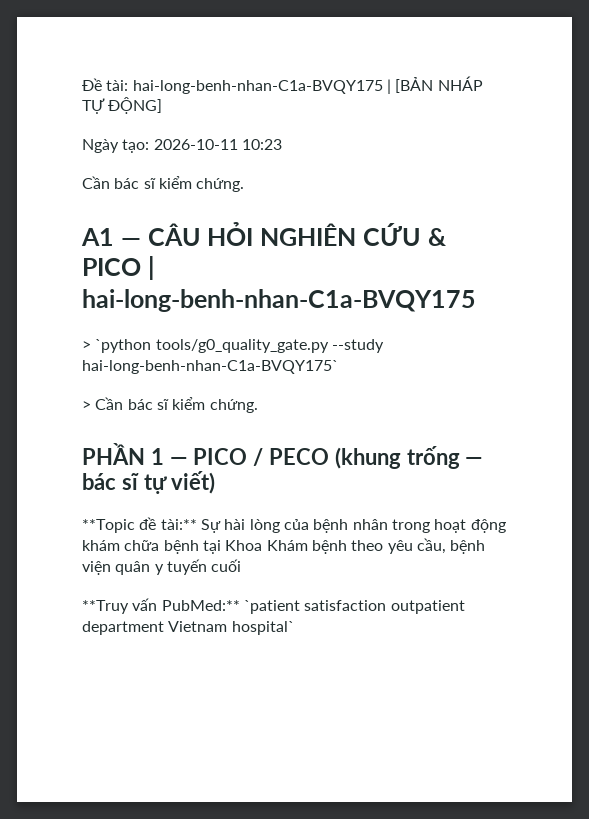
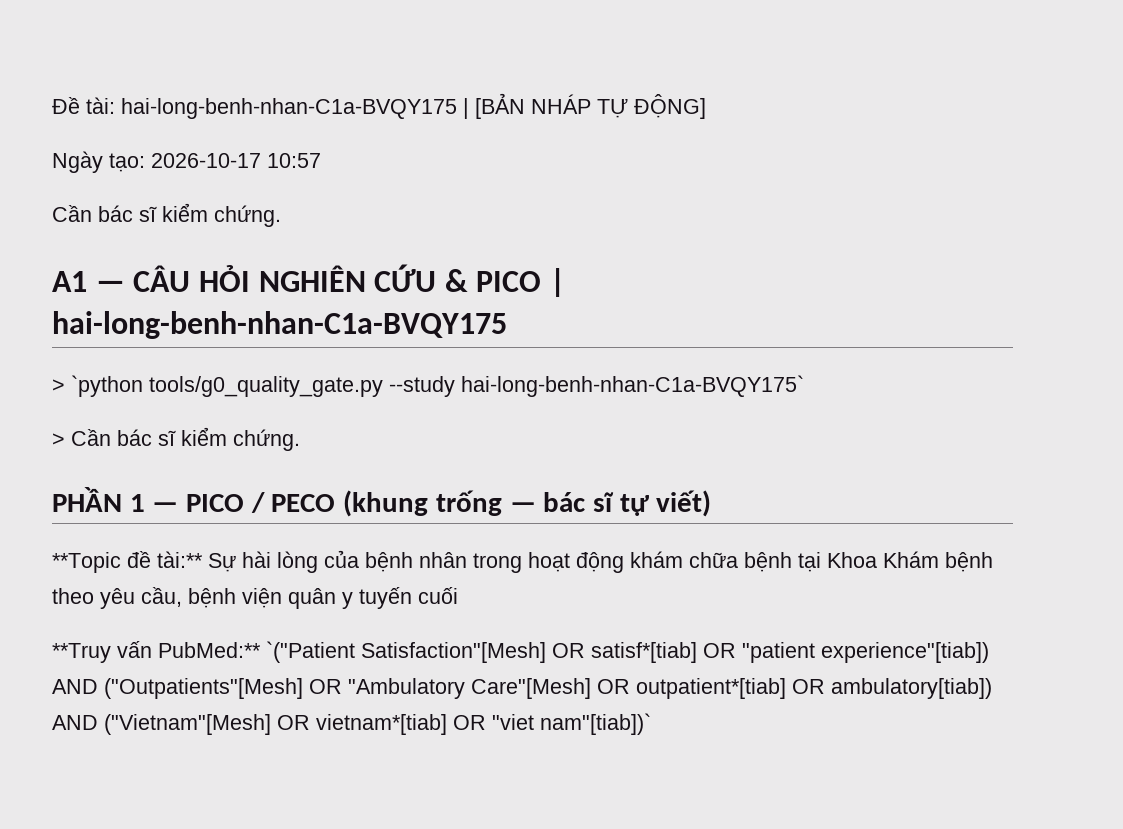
[153,139,282,150] 2026-10-11 10:23 -> [151,153,321,168] 2026-10-17 10:57
[243,600,465,614] [82,621,294,635] `patient satisfaction outpatient department Vietnam hospital` -> [266,641,989,663] [52,678,992,699] [52,713,651,735] `("Patient Satisfaction"[Mesh] OR satisf*[tiab] OR "patient experience"[tiab]) AND ("Outpatients"[Mesh] OR "Ambulatory Care"[Mesh] OR outpatient*[tiab] OR ambulatory[tiab]) AND ("Vietnam"[Mesh] OR vietnam*[tiab] OR "viet nam"[tiab])`

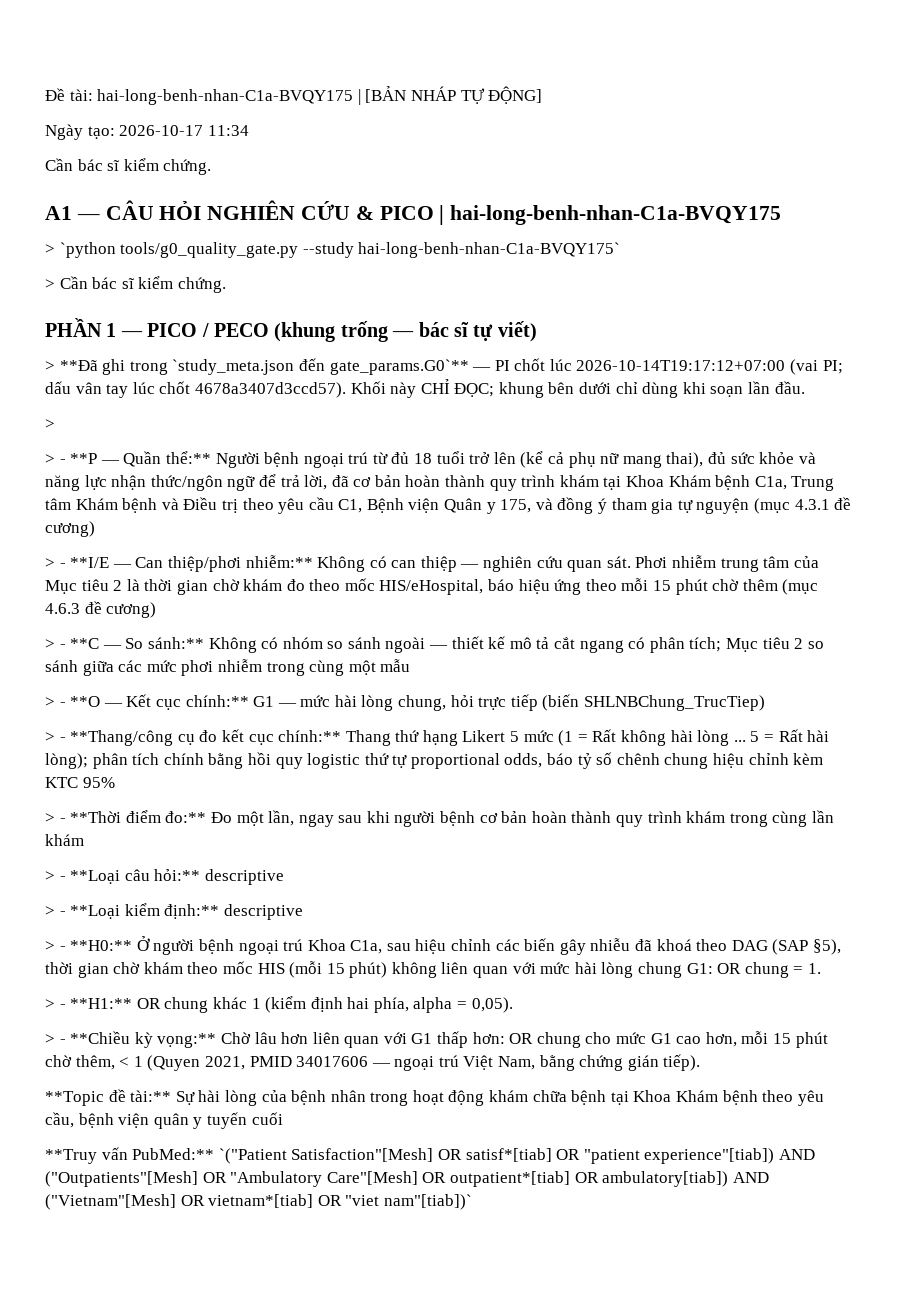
[267,153,321,168] 10:57 -> [207,125,249,136] 11:34
(712, 503) none -> [45,358,843,375] [45,379,805,398] [45,419,55,429] [45,451,816,468] [45,474,835,491] [45,497,852,514] [45,521,95,537] [45,555,819,572] [45,578,819,595] [45,601,157,618] [45,636,824,653] [45,659,411,676] [45,694,766,711] [45,729,830,746] [45,752,824,769] [45,777,115,788] [45,810,834,827] [45,834,84,846] [45,869,284,885] [45,903,303,920] [45,936,841,955] [45,961,821,978] [45,996,513,1013] [45,1031,828,1048] [45,1054,701,1071] // > **Đã ghi trong `study_meta.json đến gate_params.G0`** — PI chốt lúc 2026-10-14T19:17:12+07:00 (vai PI; dấu vân tay lúc chốt 4678a3407d3ccd57). Khối này CHỈ ĐỌC; khung bên dưới chỉ dùng khi soạn lần đầu. // > // > - **P — Quần thể:** Người bệnh ngoại trú từ đủ 18 tuổi trở lên (kể cả phụ nữ mang thai), đủ sức khỏe và năng lực nhận thức/ngôn ngữ để trả lời, đã cơ bản hoàn thành quy trình khám tại Khoa Khám bệnh C1a, Trung tâm Khám bệnh và Điều trị theo yêu cầu C1, Bệnh viện Quân y 175, và đồng ý tham gia tự nguyện (mục 4.3.1 đề cương) // > - **I/E — Can thiệp/phơi nhiễm:** Không có can thiệp — nghiên cứu quan sát. Phơi nhiễm trung tâm của Mục tiêu 2 là thời gian chờ khám đo theo mốc HIS/eHospital, báo hiệu ứng theo mỗi 15 phút chờ thêm (mục 4.6.3 đề cương) // > - **C — So sánh:** Không có nhóm so sánh ngoài — thiết kế mô tả cắt ngang có phân tích; Mục tiêu 2 so sánh giữa các mức phơi nhiễm trong cùng một mẫu // > - **O — Kết cục chính:** G1 — mức hài lòng chung, hỏi trực tiếp (biến SHLNBChung_TrucTiep) // > - **Thang/công cụ đo kết cục chính:** Thang thứ hạng Likert 5 mức (1 = Rất không hài lòng ... 5 = Rất hài lòng); phân tích chính bằng hồi quy logistic thứ tự proportional odds, báo tỷ số chênh chung hiệu chỉnh kèm KTC 95% // > - **Thời điểm đo:** Đo một lần, ngay sau khi người bệnh cơ bản hoàn thành quy trình khám trong cùng lần khám // > - **Loại câu hỏi:** descriptive // > - **Loại kiểm định:** descriptive // > - **H0:** Ở người bệnh ngoại trú Khoa C1a, sau hiệu chỉnh các biến gây nhiễu đã khoá theo DAG (SAP §5), thời gian chờ khám theo mốc HIS (mỗi 15 phút) không liên quan với mức hài lòng chung G1: OR chung = 1. // > - **H1:** OR chung khác 1 (kiểm định hai phía, alpha = 0,05). // > - **Chiều kỳ vọng:** Chờ lâu hơn liên quan với G1 thấp hơn: OR chung cho mức G1 cao hơn, mỗi 15 phút chờ thêm, < 1 (Quyen 2021, PMID 34017606 — ngoại trú Việt Nam, bằng chứng gián tiếp).

